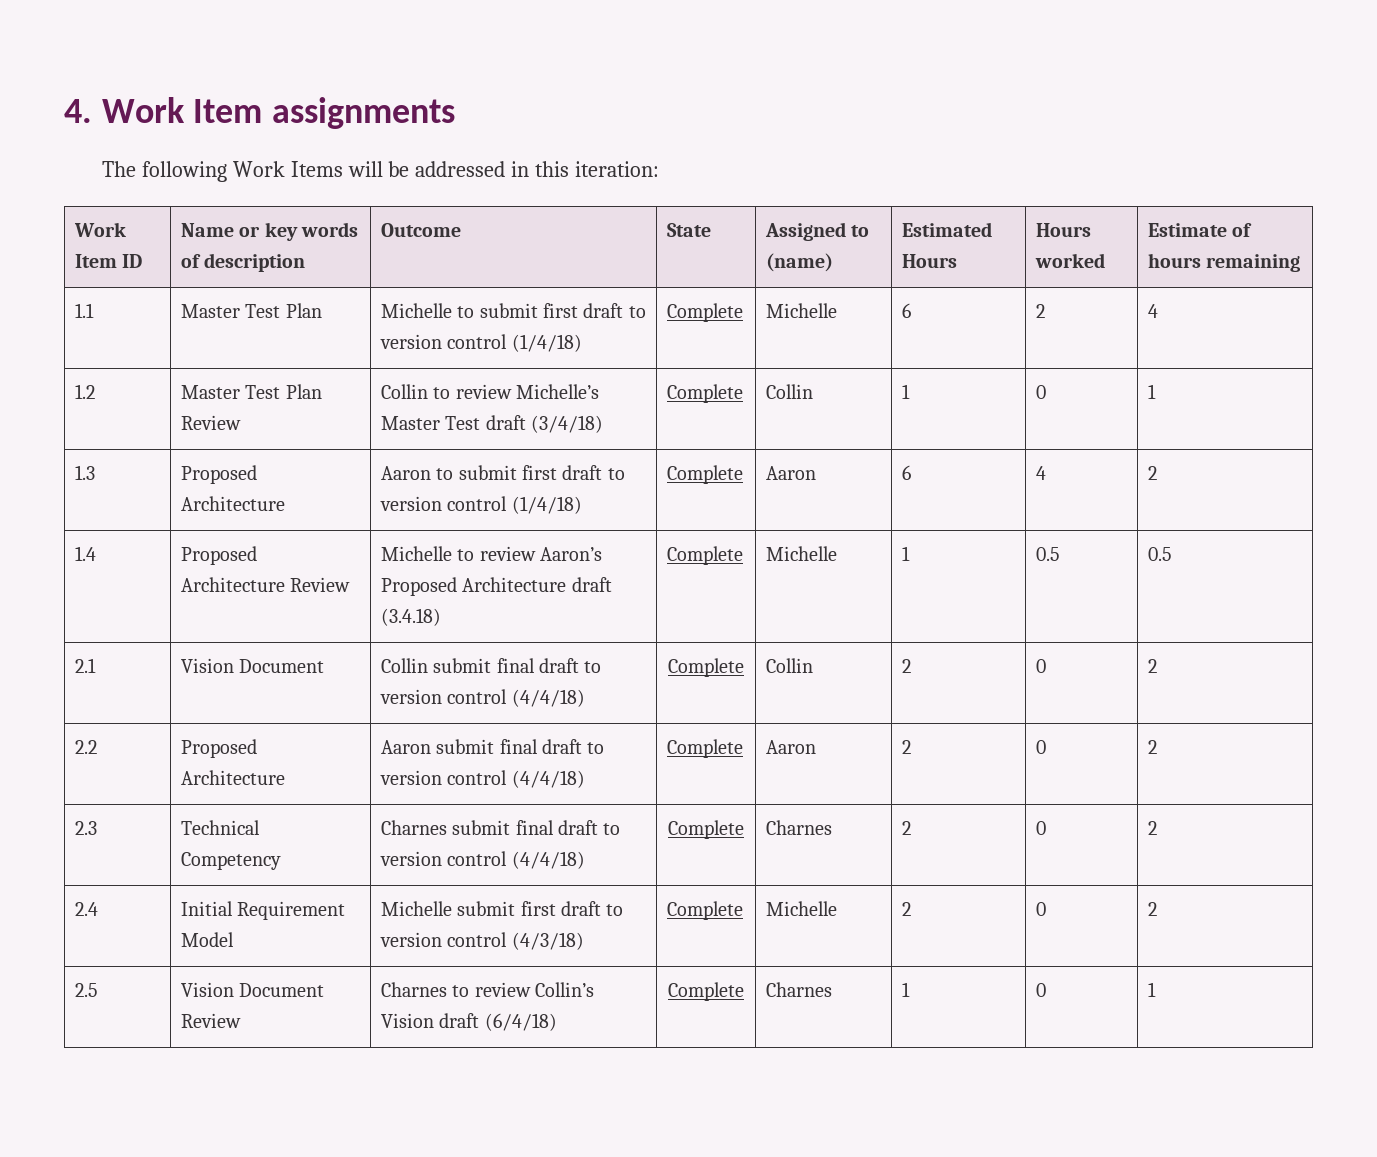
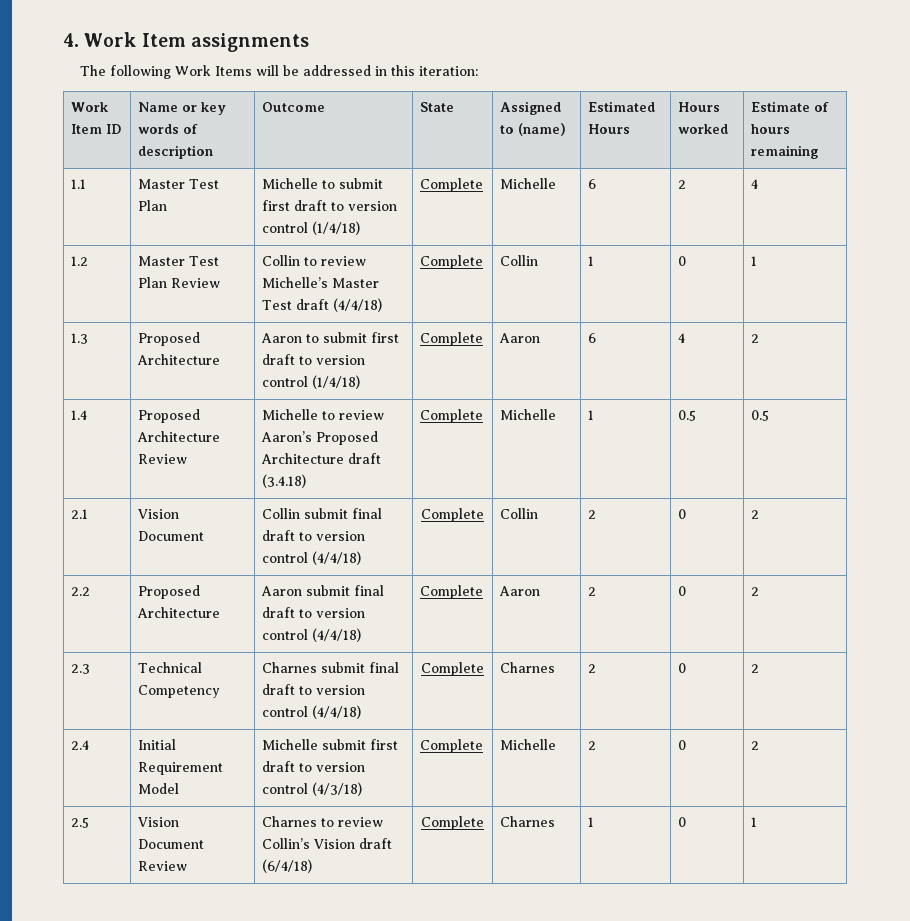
[531,415,604,433] (3/4/18) -> [332,298,382,312] (4/4/18)

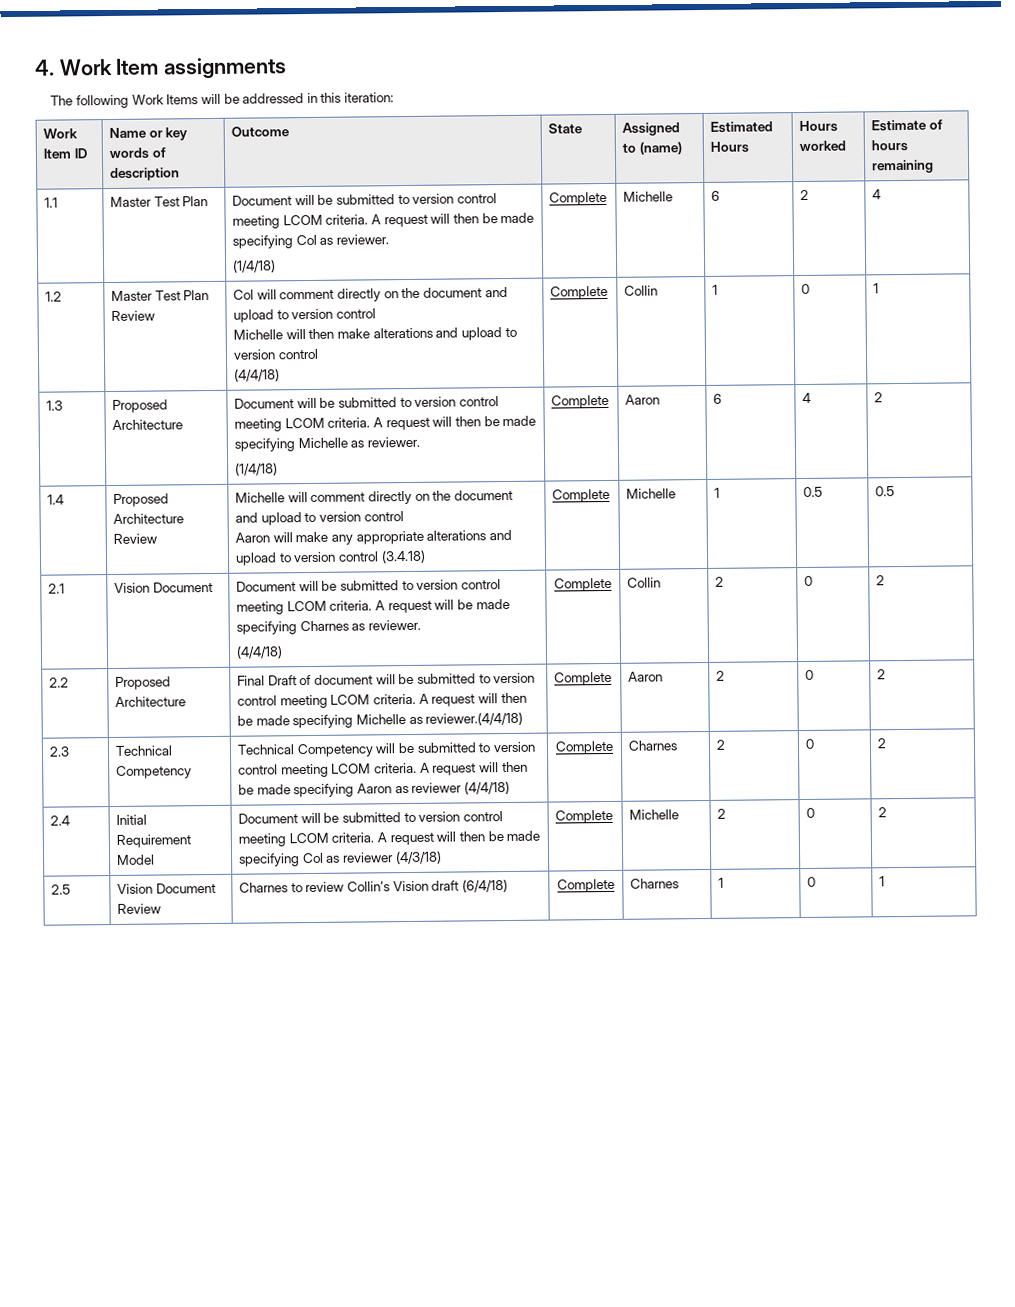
[261,178,383,189] [261,200,397,211] [261,222,308,233] Michelle to submit first draft to version control -> [232,193,498,206] [232,212,535,229] [232,234,390,249] Document will be submitted to version control meeting LCOM criteria. A request will then be made specifying Col as reviewer. //
[261,255,366,266] [261,277,379,288] [261,299,329,310] Collin to review Michelle’s Master Test draft -> [233,286,508,302] [233,308,377,323] [233,327,517,341] [233,348,319,360] Col will comment directly on the document and upload to version control // Michelle will then make alterations and upload to version control //
[260,332,399,343] [261,354,365,365] [261,376,308,387] Aaron to submit first draft to version control -> [234,396,500,409] [234,415,537,432] [234,436,421,452] Document will be submitted to version control meeting LCOM criteria. A request will then be made specifying Michelle as reviewer. //
[321,410,384,420] [260,431,378,445] [260,453,381,464] to review Aaron’s Proposed Architecture draft -> [287,489,514,505] [235,511,404,526] [235,529,513,545] [235,551,380,566] will comment directly on the document and upload to version control // Aaron will make any appropriate alterations and upload to version control
[261,508,382,519] [261,530,365,541] [261,552,308,563] Collin submit final draft to version control -> [236,579,502,592] [236,598,510,615] [236,619,422,635] Document will be submitted to version control meeting LCOM criteria. A request will be made specifying Charnes as reviewer. //
[260,585,384,596] [261,607,365,618] [261,628,361,642] Aaron submit final draft to version control (4/4/18) -> [237,672,536,686] [237,692,527,709] [237,711,524,729] Final Draft of document will be submitted to version control meeting LCOM criteria. A request will then be made specifying Michelle as reviewer.(4/4/18)
[261,662,399,673] [261,684,365,695] [261,706,308,717] Charnes submit final draft to version control -> [237,741,536,758] [238,761,528,778] [238,782,463,798] Technical Competency will be submitted to version control meeting LCOM criteria. A request will then be made specifying Aaron as reviewer
[261,739,398,750] [261,761,365,772] [261,783,308,794] Michelle submit first draft to version control -> [238,811,504,824] [238,830,541,847] [239,852,395,867] Document will be submitted to version control meeting LCOM criteria. A request will then be made specifying Col as reviewer

